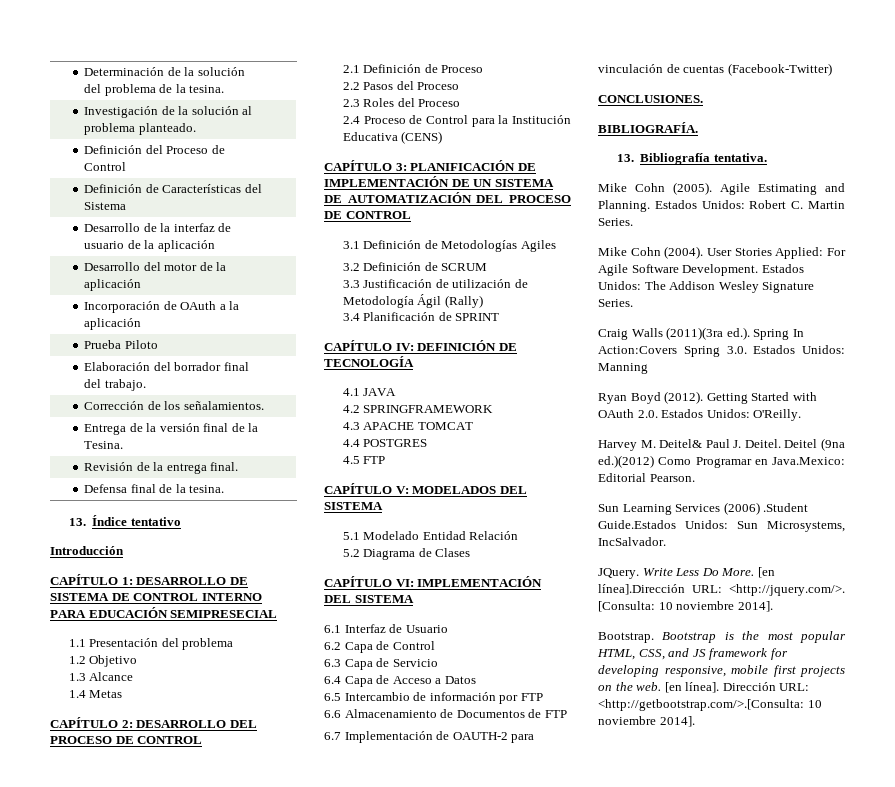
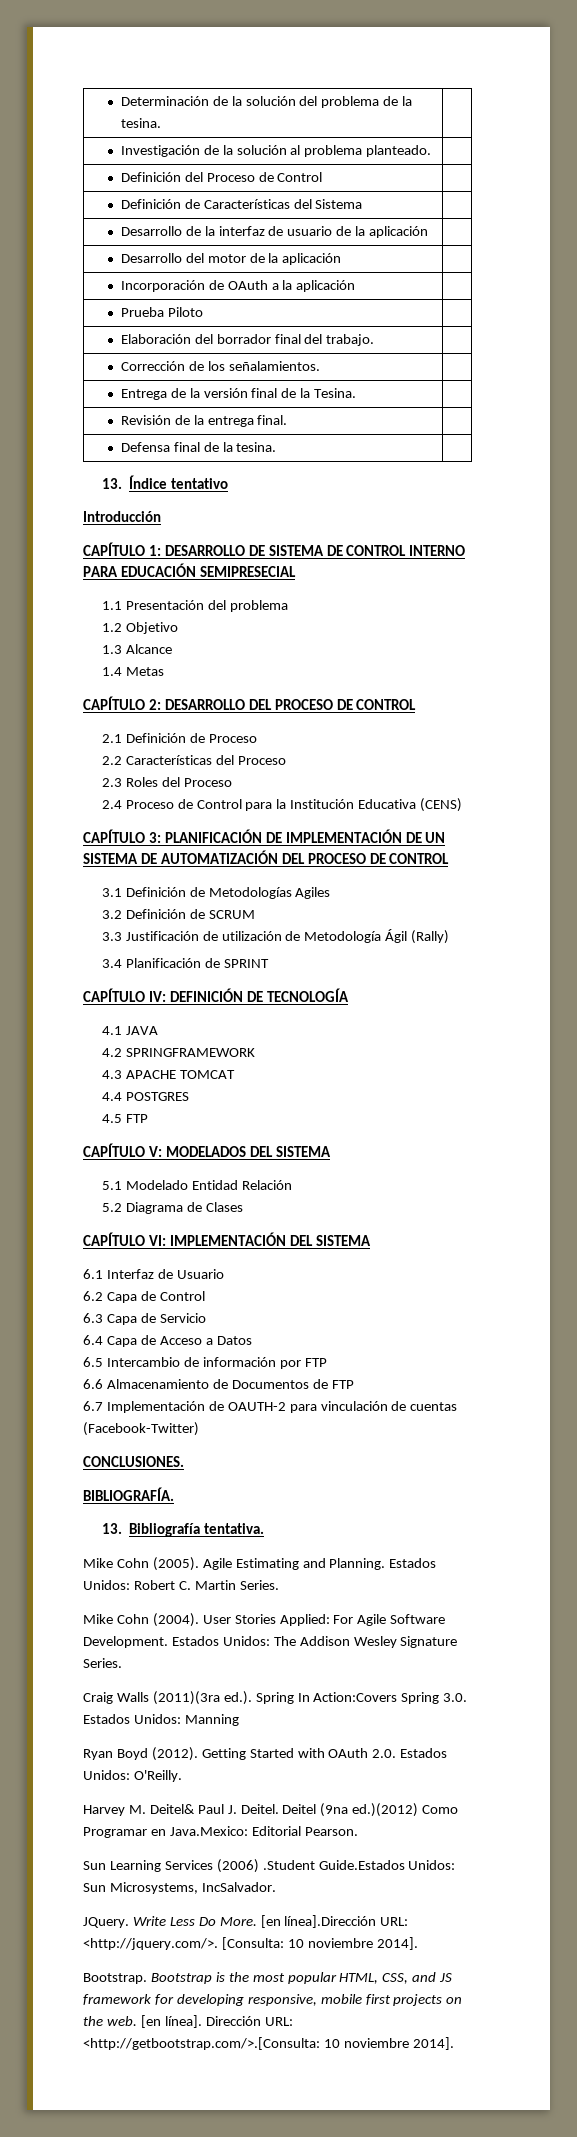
[363,82,394,90] Pasos -> [125,755,212,765] Características

